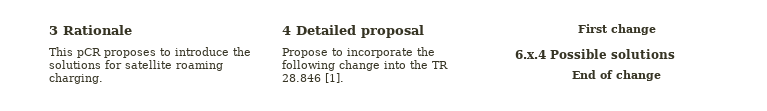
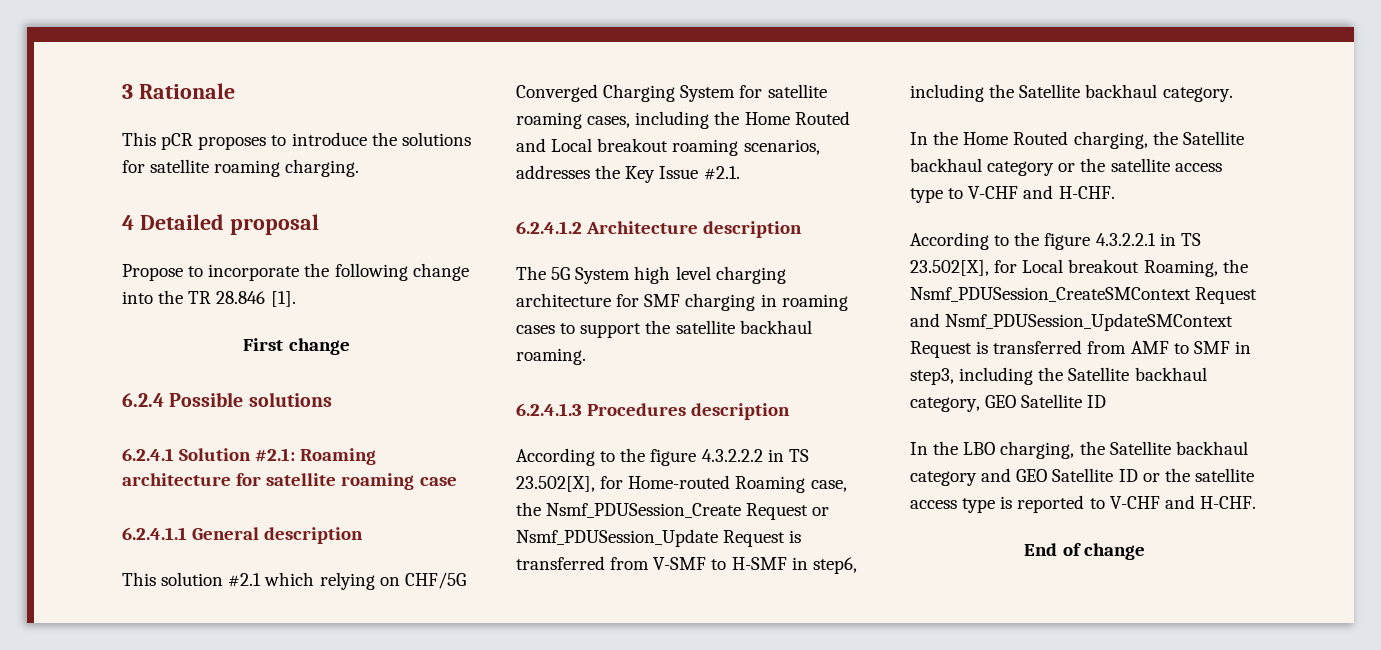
[515,50,546,59] 6.x.4 -> [122,393,164,407] 6.2.4
(675, 54) none -> [122,448,377,465] [122,473,457,490] [122,527,364,544] [122,572,466,590] [516,84,827,102] [516,111,850,129] [516,138,820,156] [516,165,740,183] [516,221,803,238] [516,266,786,284] [516,293,848,311] [516,320,812,338] [516,348,586,365] [516,403,791,420] [516,448,809,466] [516,475,847,493] [516,502,830,520] [516,529,802,547] [516,556,857,574] [910,84,1233,102] [910,131,1244,149] [910,158,1222,176] [910,185,1115,203] [910,232,1201,250] [910,259,1248,277] [910,287,1258,304] [910,313,1234,331] [910,340,1251,358] [910,367,1207,385] [910,394,1107,412] [910,441,1248,459] [910,468,1254,486] [910,495,1256,513] // 6.2.4.1 Solution #2.1: Roaming architecture for satellite roaming case // 6.2.4.1.1 General description // This solution #2.1 which relying on CHF/5G Converged Charging System for satellite roaming cases, including the Home Routed and Local breakout roaming scenarios, addresses the Key Issue #2.1. // 6.2.4.1.2 Architecture description // The 5G System high level charging architecture for SMF charging in roaming cases to support the satellite backhaul roaming. // 6.2.4.1.3 Procedures description // According to the figure 4.3.2.2.2 in TS 23.502[X], for Home-routed Roaming case, the Nsmf_PDUSession_Create Request or Nsmf_PDUSession_Update Request is transferred from V-SMF to H-SMF in step6, including the Satellite backhaul category. // In the Home Routed charging, the Satellite backhaul category or the satellite access type to V-CHF and H-CHF. // According to the figure 4.3.2.2.1 in TS 23.502[X], for Local breakout Roaming, the Nsmf_PDUSession_CreateSMContext Request and Nsmf_PDUSession_UpdateSMContext Request is transferred from AMF to SMF in step3, including the Satellite backhaul category, GEO Satellite ID // In the LBO charging, the Satellite backhaul category and GEO Satellite ID or the satellite access type is reported to V-CHF and H-CHF.

